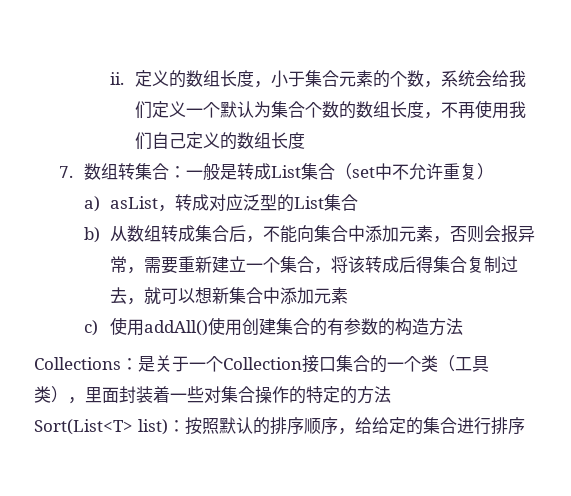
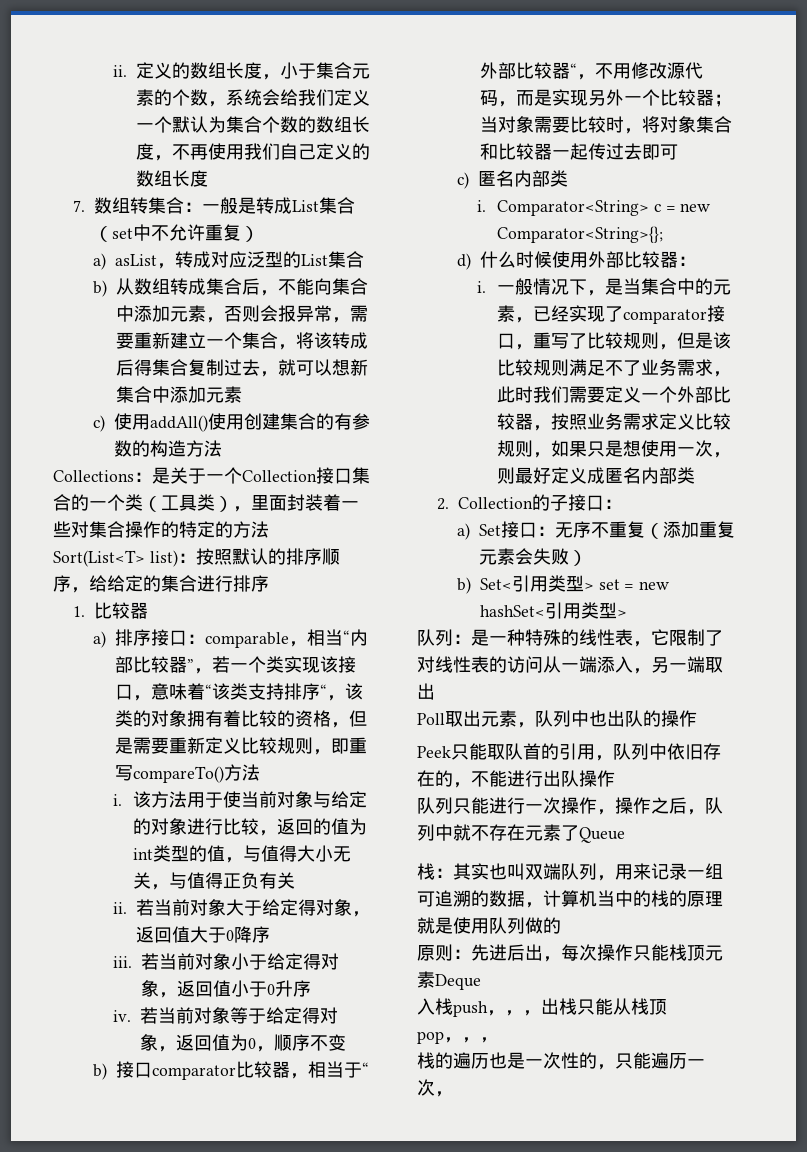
(525, 426) none -> [73,602,148,619] [93,629,368,648] [114,656,356,674] [114,683,363,701] [114,710,367,728] [114,737,367,755] [114,764,260,783] [113,791,368,808] [133,818,368,836] [133,845,352,863] [133,872,296,890] [113,899,370,917] [135,926,270,943] [113,953,339,970] [140,980,311,998] [113,1007,338,1024] [139,1034,346,1052] [93,1061,369,1080] [479,62,703,80] [479,89,732,107] [479,116,732,134] [479,143,678,160] [457,170,568,189] [477,200,711,216] [497,226,664,243] [457,251,696,270] [477,278,732,296] [497,305,726,324] [497,332,732,350] [497,359,732,377] [497,386,732,403] [497,413,732,431] [497,440,732,458] [497,467,696,484] [437,494,622,511] [457,521,735,540] [478,548,587,566] [457,575,669,594] [479,602,627,619] [417,629,723,647] [417,656,723,674] [417,683,435,700] [417,710,697,728] [417,743,721,761] [417,770,615,788] [417,797,723,815] [417,824,625,843] [417,863,723,881] [417,890,723,908] [417,917,561,934] [417,944,723,962] [417,971,481,990] [417,998,667,1017] [417,1031,498,1044] [417,1052,705,1070] [417,1079,453,1097] // 1.比较器 // a)排序接口：comparable，相当“内部比较器”，若一个类实现该接口，意味着“该类支持排序“，该类的对象拥有着比较的资格，但是需要重新定义比较规则，即重写compareTo()方法 // i.该方法用于使当前对象与给定的对象进行比较，返回的值为int类型的值，与值得大小无关，与值得正负有关 // ii.若当前对象大于给定得对象，返回值大于0降序 // iii.若当前对象小于给定得对象，返回值小于0升序 // iv.若当前对象等于给定得对象，返回值为0，顺序不变 // b)接口comparator比较器，相当于“外部比较器“，不用修改源代码，而是实现另外一个比较器；当对象需要比较时，将对象集合和比较器一起传过去即可 // c)匿名内部类 // i. Comparator<String> c = new Comparator<String>{}; // d)什么时候使用外部比较器： // i.一般情况下，是当集合中的元素，已经实现了comparator接口，重写了比较规则，但是该比较规则满足不了业务需求，此时我们需要定义一个外部比较器，按照业务需求定义比较规则，如果只是想使用一次，则最好定义成匿名内部类 // 2. Collection的子接口： // a) Set接口：无序不重复（添加重复元素会失败） // b) Set<引用类型> set = new hashSet<引用类型> // 队列：是一种特殊的线性表，它限制了对线性表的访问从一端添入，另一端取出 // Poll取出元素，队列中也出队的操作 // Peek只能取队首的引用，队列中依旧存在的，不能进行出队操作 // 队列只能进行一次操作，操作之后，队列中就不存在元素了Queue // 栈：其实也叫双端队列，用来记录一组可追溯的数据，计算机当中的栈的原理就是使用队列做的 // 原则：先进后出，每次操作只能栈顶元素Deque // 入栈push，，，出栈只能从栈顶pop，，， // 栈的遍历也是一次性的，只能遍历一次，

